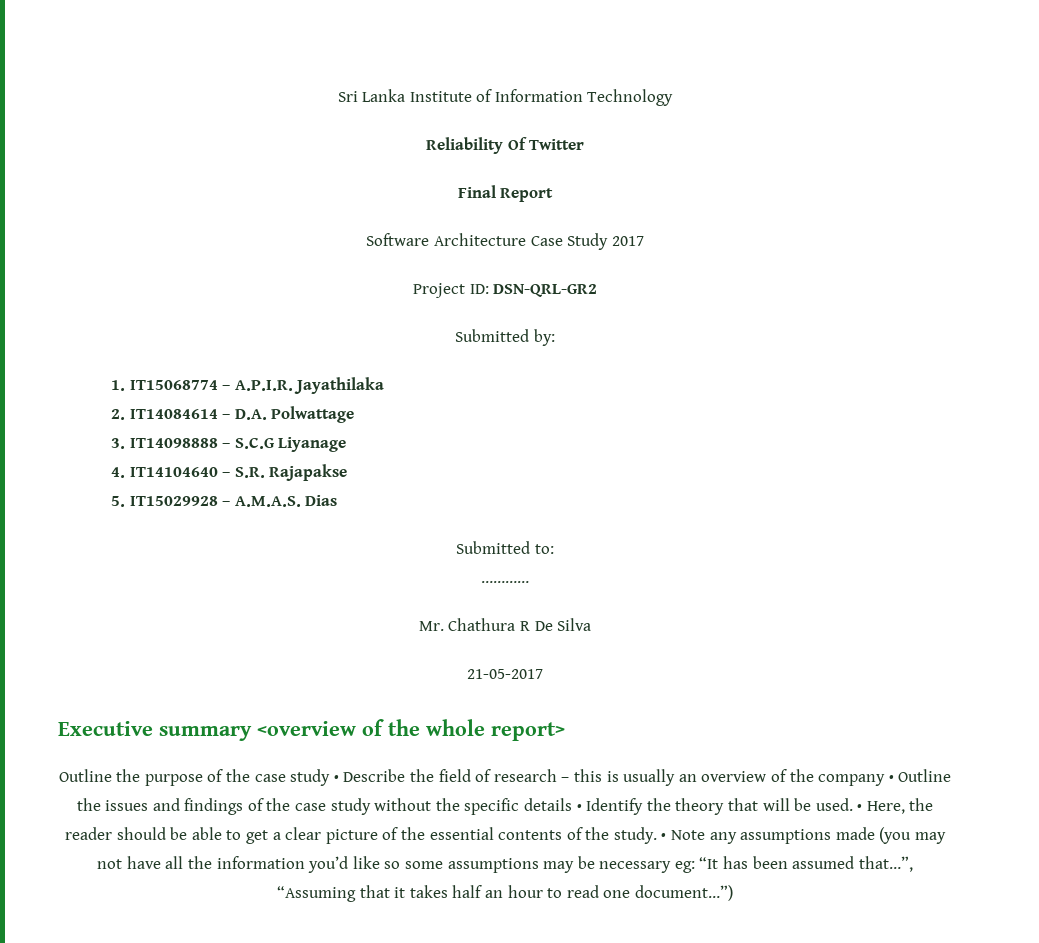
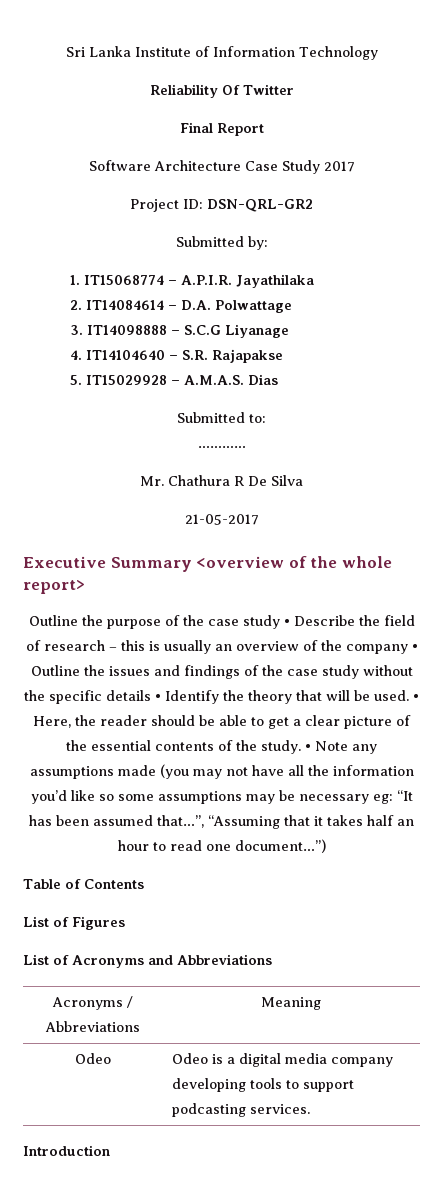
[159,726,252,741] summary -> [110,557,192,572] Summary
(733, 893) none -> [23,879,144,889] [23,916,125,930] [23,954,272,968] [52,996,133,1010] [45,1021,140,1032] [261,997,321,1010] [75,1053,111,1064] [172,1053,394,1067] [172,1078,355,1092] [172,1103,311,1117] [23,1145,110,1156] // Table of Contents // List of Figures // List of Acronyms and Abbreviations // Acronyms / Abbreviations | Meaning // Odeo | Odeo is a digital media company developing tools to support podcasting services. // Introduction

